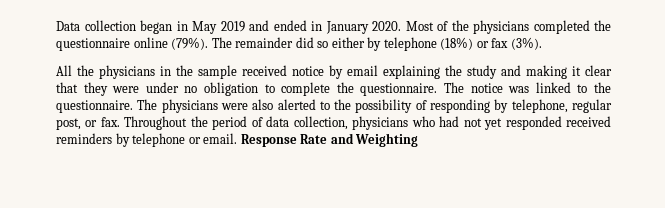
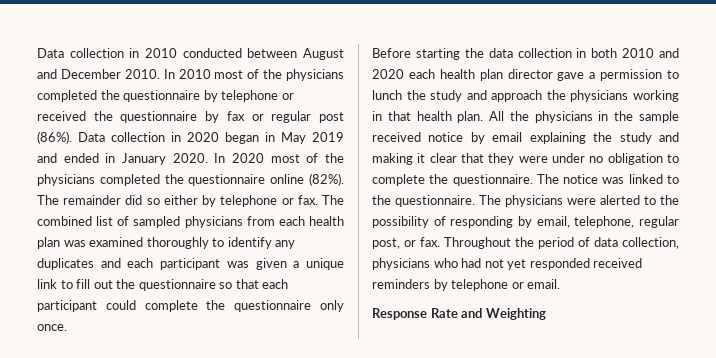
[56,20,136,31] Data collection -> [37,48,344,60] [37,69,344,81] [37,90,294,102] [37,111,345,123] [37,131,219,144] Data collection in 2010 conducted between August and December 2010. In 2010 most of the physicians completed the questionnaire by telephone or received the questionnaire by fax or regular post (86%). Data collection in 2020
[405,21,434,31] Most -> [214,153,300,163] In 2020 most
[171,37,209,50] (79%). -> [309,173,345,186] (82%).
[440,37,542,50] (18%) or fax (3%). // -> [281,195,345,205] [37,216,344,228] [37,237,296,249] [37,258,345,270] [37,279,289,291] [37,300,344,312] [37,324,67,331] [372,48,679,60] [372,69,679,81] [372,90,679,102] [372,111,484,123] or fax. The combined list of sampled physicians from each health plan was examined thoroughly to identify any duplicates and each participant was given a unique link to fill out the questionnaire so that each participant could complete the questionnaire only once. // Before starting the data collection in both 2010 and 2020 each health plan director gave a permission to lunch the study and approach the physicians working in that health plan.
[252,99,274,110] also -> (596, 201) none
(509, 106) none -> [536,216,570,228] email,
(238, 138) none -> (561, 284) //

